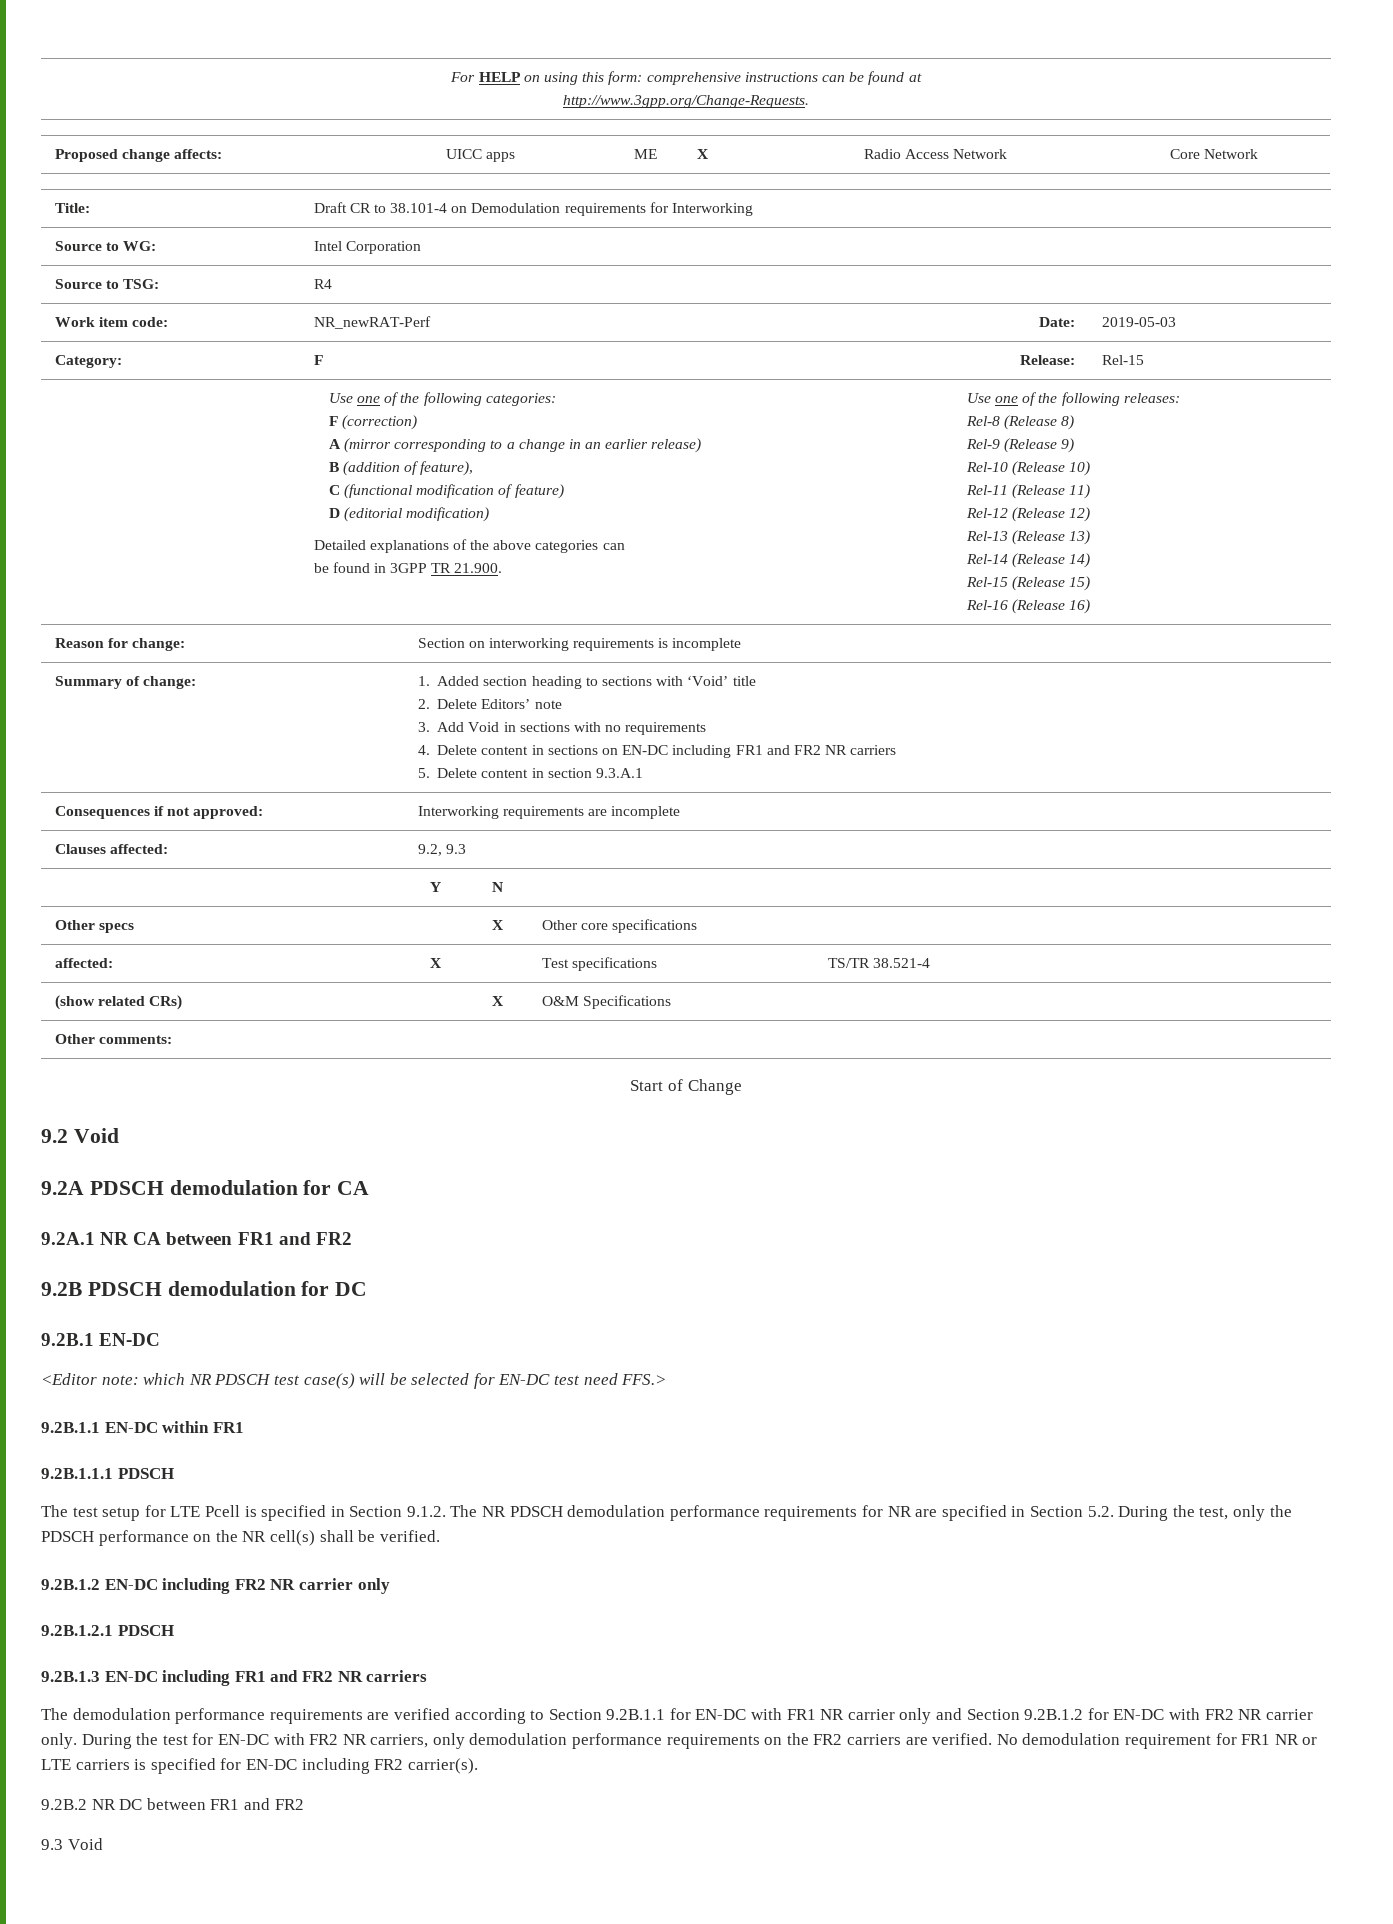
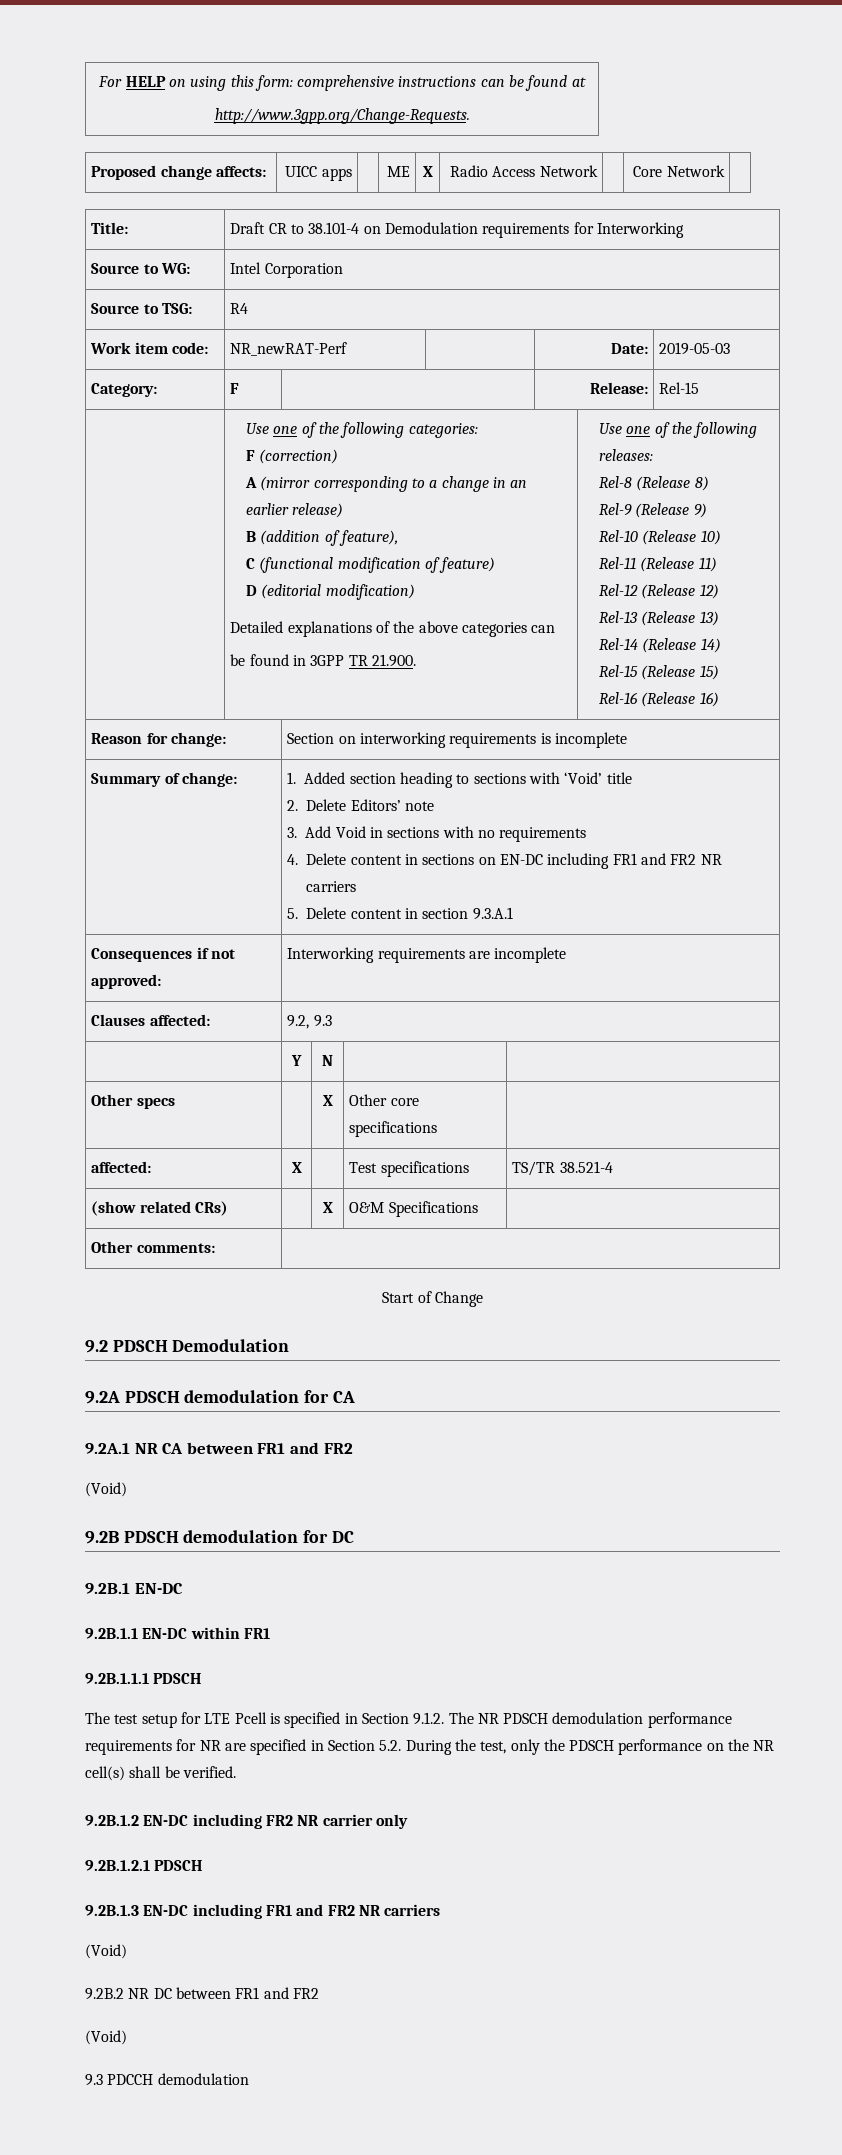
[73,1128,119,1143] Void -> [112,1339,290,1352] PDSCH Demodulation
(352, 1238) none -> [85,1482,127,1497] // (Void)
[41,1373,667,1389] // <Editor note: which NR PDSCH test case(s) will be selected for EN-DC test need FFS.> -> (183, 1588) none
[41,1708,1313,1724] [41,1733,1318,1749] [41,1758,478,1774] The demodulation performance requirements are verified according to Section 9.2B.1.1 for EN-DC with FR1 NR carrier only and Section 9.2B.1.2 for EN-DC with FR2 NR carrier only. During the test for EN-DC with FR2 NR carriers, only demodulation performance requirements on the FR2 carriers are verified. No demodulation requirement for FR1 NR or LTE carriers is specified for EN-DC including FR2 carrier(s). -> [85,1944,127,1959] (Void)
[41,1838,103,1850] // 9.3 Void -> [85,2030,127,2045] [85,2073,249,2086] // (Void) // 9.3 PDCCH demodulation

